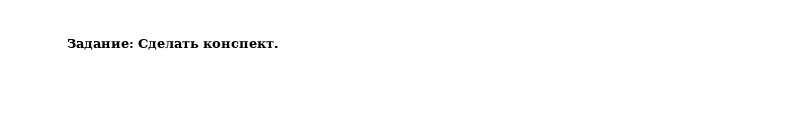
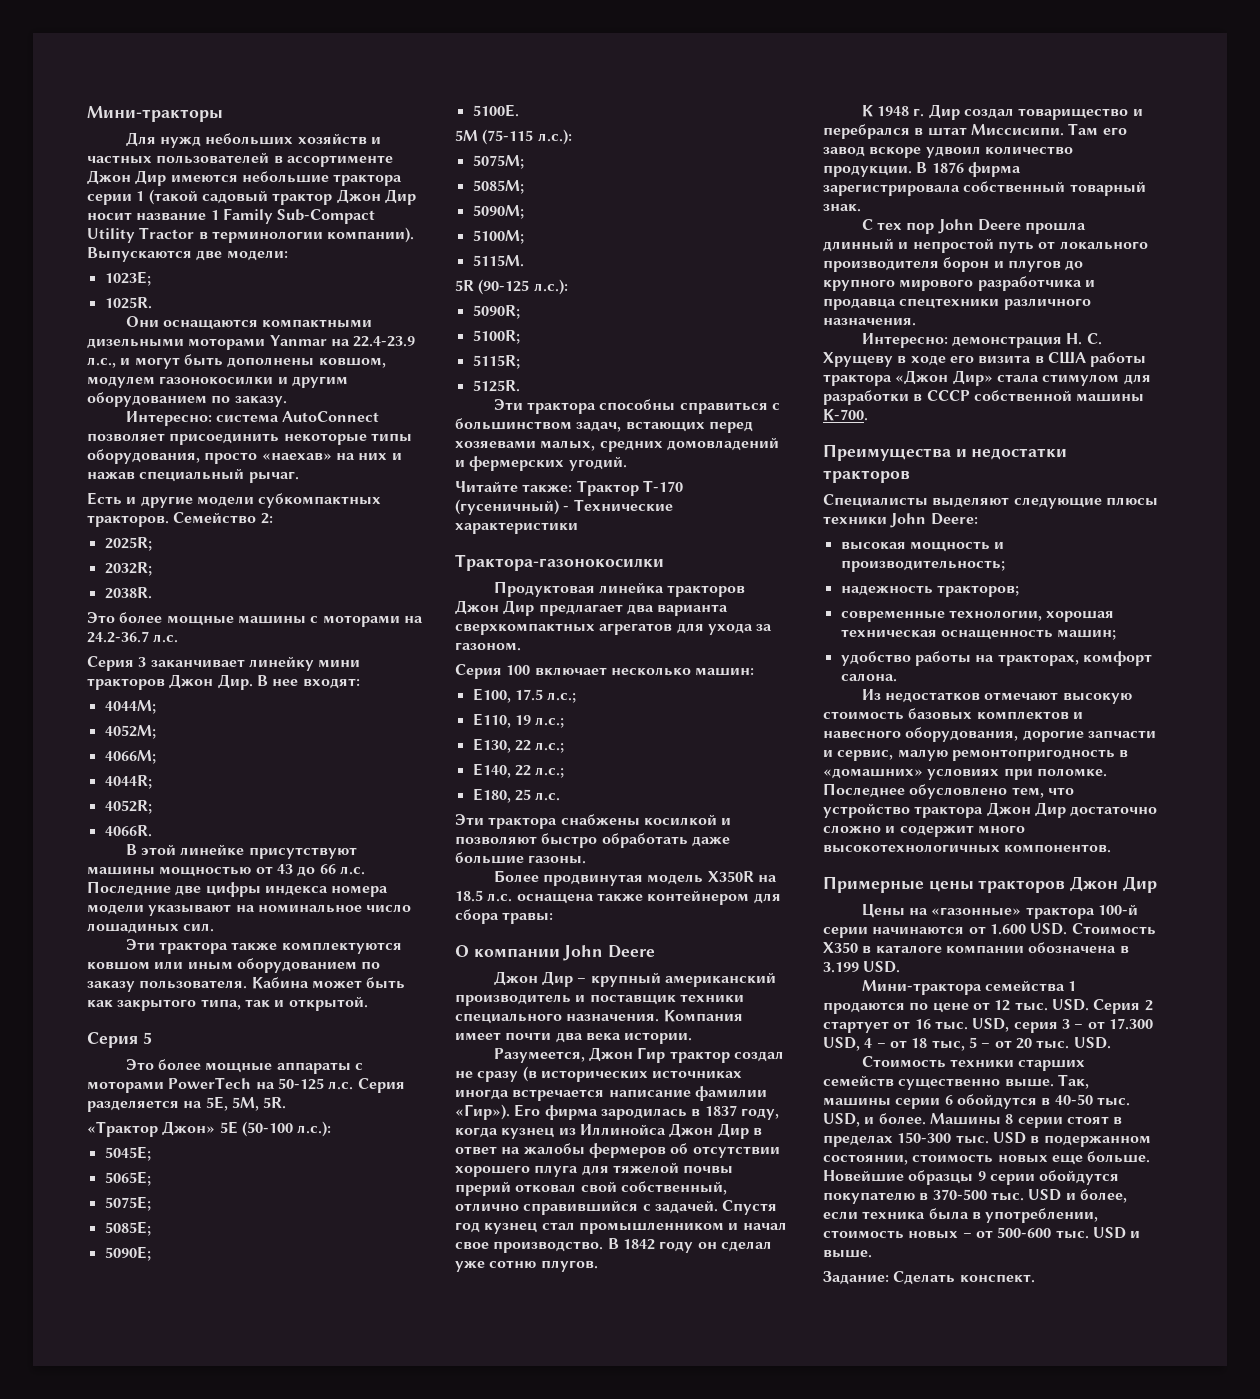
(67, 44) none -> [87,106,223,122] [125,132,382,148] [87,152,393,167] [87,170,403,186] [87,189,416,205] [87,208,376,224] [87,227,415,243] [87,247,288,262] [104,271,151,286] [104,297,152,309] [125,316,373,330] [87,335,416,350] [87,354,386,369] [87,376,348,388] [87,392,287,407] [125,411,380,426] [87,433,412,445] [87,449,402,464] [87,468,299,483] [87,492,382,508] [87,512,273,527] [104,537,152,551] [104,562,152,576] [104,587,152,599] [87,612,423,627] [87,631,179,643] [87,656,361,671] [87,674,360,690] [104,700,156,714] [104,725,156,739] [104,750,156,764] [104,775,152,789] [104,800,152,814] [104,825,152,837] [125,844,357,859] [87,864,365,877] [87,881,389,897] [87,904,412,916] [87,923,215,934] [125,939,402,954] [87,958,381,973] [87,977,406,992] [87,996,368,1011] [87,1032,152,1048] [125,1059,364,1074] [87,1077,405,1093] [87,1096,287,1112] [87,1121,332,1137] [104,1146,151,1161] [104,1171,151,1186] [104,1196,151,1211] [104,1221,151,1236] [104,1246,151,1261] [472,104,519,117] [455,129,572,145] [472,155,524,169] [472,180,524,194] [472,205,524,219] [472,230,524,244] [472,255,524,267] [455,279,568,295] [472,305,520,319] [472,330,520,344] [472,355,520,369] [472,380,520,392] [493,399,781,414] [455,418,753,433] [455,437,779,452] [455,456,627,471] [455,480,683,496] [455,499,673,515] [455,522,578,534] [455,554,664,571] [493,581,746,597] [455,600,729,616] [455,623,773,635] [455,642,521,651] [455,664,755,679] [472,688,577,703] [472,713,565,728] [472,738,565,753] [472,763,565,778] [472,788,561,803] [455,814,732,829] [455,833,730,848] [455,852,587,864] [493,870,778,886] [455,890,781,905] [455,909,554,924] [455,945,656,961] [493,971,777,987] [455,994,744,1006] [455,1010,743,1024] [455,1032,693,1044] [493,1047,785,1063] [455,1066,743,1082] [455,1086,767,1101] [455,1104,779,1120] [455,1123,762,1139] [455,1143,780,1158] [455,1162,734,1177] [455,1181,727,1196] [455,1200,778,1215] [455,1222,787,1234] [455,1238,772,1253] [455,1260,598,1272] [861,104,1143,120] [823,123,1127,139] [823,146,1073,158] [823,162,1021,177] [823,181,1146,196] [823,204,861,212] [861,219,1087,234] [823,238,1148,253] [823,257,1084,272] [823,276,1095,291] [823,298,1091,310] [823,318,916,326] [861,333,1102,348] [823,352,1147,367] [823,370,1151,386] [823,390,1145,405] [823,409,868,421] [823,444,1068,461] [823,470,910,483] [823,494,1158,509] [823,513,978,528] [840,541,1005,552] [840,560,1005,572] [840,585,1019,597] [840,610,1115,622] [840,629,1117,640] [840,651,1152,666] [840,673,897,682] [861,689,1132,704] [823,708,1083,720] [823,727,1156,742] [823,749,1129,761] [823,768,1107,780] [823,783,1074,799] [823,802,1158,818] [823,825,1025,837] [823,844,1112,853] [823,876,1157,893] [861,904,1139,919] [823,923,1156,938] [823,942,1129,954] [823,961,901,973] [861,980,1077,995] [823,999,1153,1014] [823,1018,1153,1033] [823,1037,1111,1051] [861,1056,1086,1071] [823,1074,1089,1090] [823,1094,1130,1109] [823,1113,1123,1128] [823,1132,1151,1147] [823,1151,1151,1165] [823,1170,1120,1185] [823,1189,1127,1204] [823,1208,1099,1223] [823,1227,1141,1239] [823,1249,872,1258] Мини-тракторы // Для нужд небольших хозяйств и частных пользователей в ассортименте Джон Дир имеются небольшие трактора серии 1 (такой садовый трактор Джон Дир носит название 1 Family Sub-Compact Utility Tractor в терминологии компании). Выпускаются две модели: // 1023E; // 1025R. // Они оснащаются компактными дизельными моторами Yanmar на 22.4-23.9 л.с., и могут быть дополнены ковшом, модулем газонокосилки и другим оборудованием по заказу. // Интересно: система AutoConnect позволяет присоединить некоторые типы оборудования, просто «наехав» на них и нажав специальный рычаг. // Есть и другие модели субкомпактных тракторов. Семейство 2: // 2025R; // 2032R; // 2038R. // Это более мощные машины с моторами на 24.2-36.7 л.с. // Серия 3 заканчивает линейку мини тракторов Джон Дир. В нее входят: // 4044M; // 4052M; // 4066M; // 4044R; // 4052R; // 4066R. // В этой линейке присутствуют машины мощностью от 43 до 66 л.с. Последние две цифры индекса номера модели указывают на номинальное число лошадиных сил. // Эти трактора также комплектуются ковшом или иным оборудованием по заказу пользователя. Кабина может быть как закрытого типа, так и открытой. // Серия 5 // Это более мощные аппараты с моторами PowerTech на 50-125 л.с. Серия разделяется на 5E, 5M, 5R. // «Трактор Джон» 5E (50-100 л.с.): // 5045E; // 5065E; // 5075E; // 5085E; // 5090E; // 5100E. // 5M (75-115 л.с.): // 5075M; // 5085M; // 5090M; // 5100M; // 5115M. // 5R (90-125 л.с.): // 5090R; // 5100R; // 5115R; // 5125R. // Эти трактора способны справиться с большинством задач, встающих перед хозяевами малых, средних домовладений и фермерских угодий. // Читайте также: Трактор Т-170 (гусеничный) - Технические характеристики // Трактора-газонокосилки // Продуктовая линейка тракторов Джон Дир предлагает два варианта сверхкомпактных агрегатов для ухода за газоном. // Серия 100 включает несколько машин: // E100, 17.5 л.с.; // E110, 19 л.с.; // E130, 22 л.с.; // E140, 22 л.с.; // E180, 25 л.с. // Эти трактора снабжены косилкой и позволяют быстро обработать даже большие газоны. // Более продвинутая модель X350R на 18.5 л.с. оснащена также контейнером для сбора травы: // О компании John Deere // Джон Дир – крупный американский производитель и поставщик техники специального назначения. Компания имеет почти два века истории. // Разумеется, Джон Гир трактор создал не сразу (в исторических источниках иногда встречается написание фамилии «Гир»). Его фирма зародилась в 1837 году, когда кузнец из Иллинойса Джон Дир в ответ на жалобы фермеров об отсутствии хорошего плуга для тяжелой почвы прерий отковал свой собственный, отлично справившийся с задачей. Спустя год кузнец стал промышленником и начал свое производство. В 1842 году он сделал уже сотню плугов. // К 1948 г. Дир создал товарищество и перебрался в штат Миссисипи. Там его завод вскоре удвоил количество продукции. В 1876 фирма зарегистрировала собственный товарный знак. // С тех пор John Deere прошла длинный и непростой путь от локального производителя борон и плугов до крупного мирового разработчика и продавца спецтехники различного назначения. // Интересно: демонстрация Н. С. Хрущеву в ходе его визита в США работы трактора «Джон Дир» стала стимулом для разработки в СССР собственной машины К-700. // Преимущества и недостатки тракторов // Специалисты выделяют следующие плюсы техники John Deere: // высокая мощность и производительность; // надежность тракторов; // современные технологии, хорошая техническая оснащенность машин; // удобство работы на тракторах, комфорт салона. // Из недостатков отмечают высокую стоимость базовых комплектов и навесного оборудования, дорогие запчасти и сервис, малую ремонтопригодность в «домашних» условиях при поломке. Последнее обусловлено тем, что устройство трактора Джон Дир достаточно сложно и содержит много высокотехнологичных компонентов. // Примерные цены тракторов Джон Дир // Цены на «газонные» трактора 100-й серии начинаются от 1.600 USD. Стоимость X350 в каталоге компании обозначена в 3.199 USD. // Мини-трактора семейства 1 продаются по цене от 12 тыс. USD. Серия 2 стартует от 16 тыс. USD, серия 3 – от 17.300 USD, 4 – от 18 тыс, 5 – от 20 тыс. USD. // Стоимость техники старших семейств существенно выше. Так, машины серии 6 обойдутся в 40-50 тыс. USD, и более. Машины 8 серии стоят в пределах 150-300 тыс. USD в подержанном состоянии, стоимость новых еще больше. Новейшие образцы 9 серии обойдутся покупателю в 370-500 тыс. USD и более, если техника была в употреблении, стоимость новых – от 500-600 тыс. USD и выше. //

